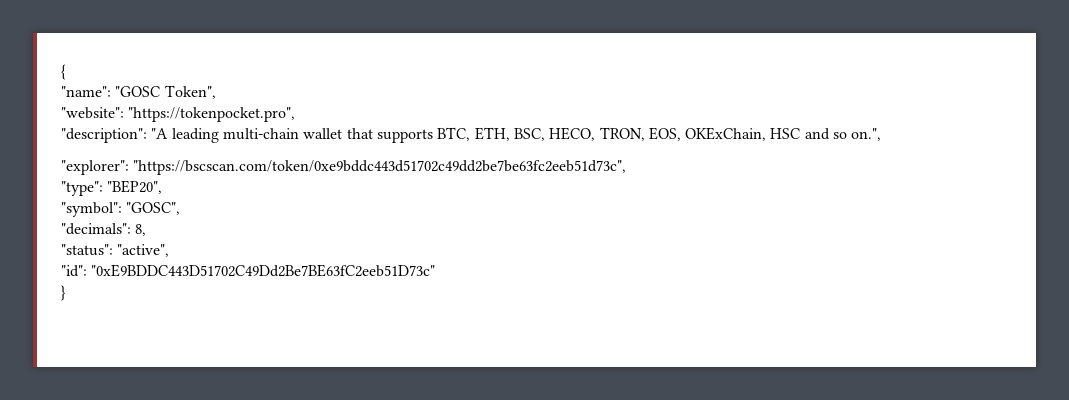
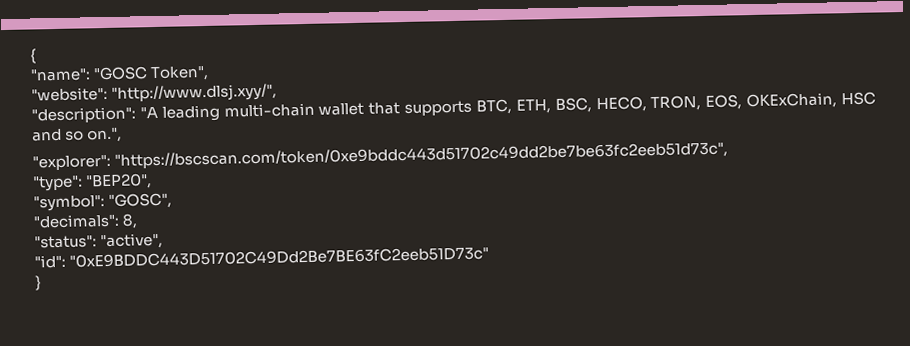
[128,107,296,122] "https://tokenpocket.pro", -> [111,83,278,103] "http://www.dlsj.xyy/",

